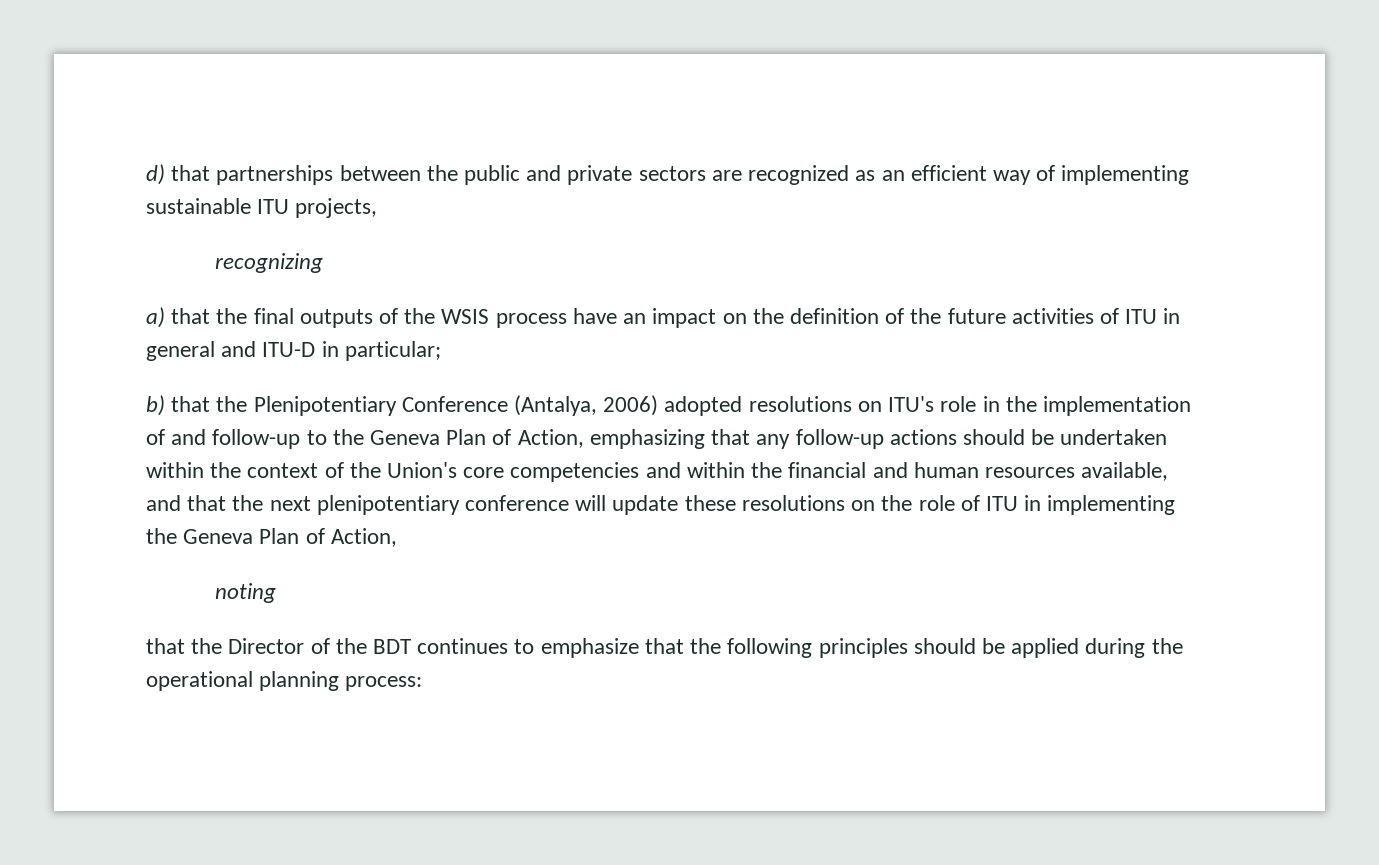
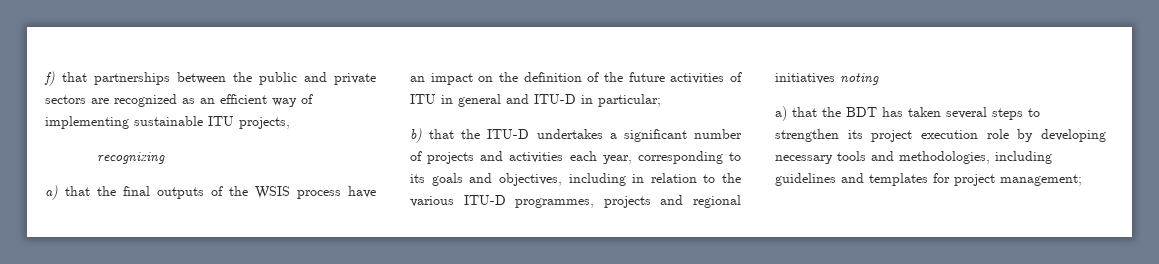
[146,164,165,185] d) -> [44,71,55,86] f)
[253,395,1191,416] [146,429,1168,449] [146,462,1169,482] [146,495,1176,515] [146,528,397,547] [214,583,276,603] [146,638,1183,658] [146,671,423,691] Plenipotentiary Conference (Antalya, 2006) adopted resolutions on ITU's role in the implementation of and follow-up to the Geneva Plan of Action, emphasizing that any follow-up actions should be undertaken within the context of the Union's core competencies and within the financial and human resources available, and that the next plenipotentiary conference will update these resolutions on the role of ITU in implementing the Geneva Plan of Action, // noting // that the Director of the BDT continues to emphasize that the following principles should be applied during the operational planning process: -> [487,129,742,142] [410,151,741,164] [410,173,741,186] [410,195,741,208] [775,73,879,85] [775,106,1040,121] [775,129,1106,142] [775,151,1052,164] [775,173,1082,186] ITU-D undertakes a significant number of projects and activities each year, corresponding to its goals and objectives, including in relation to the various ITU-D programmes, projects and regional initiatives noting // a) that the BDT has taken several steps to strengthen its project execution role by developing necessary tools and methodologies, including guidelines and templates for project management;

